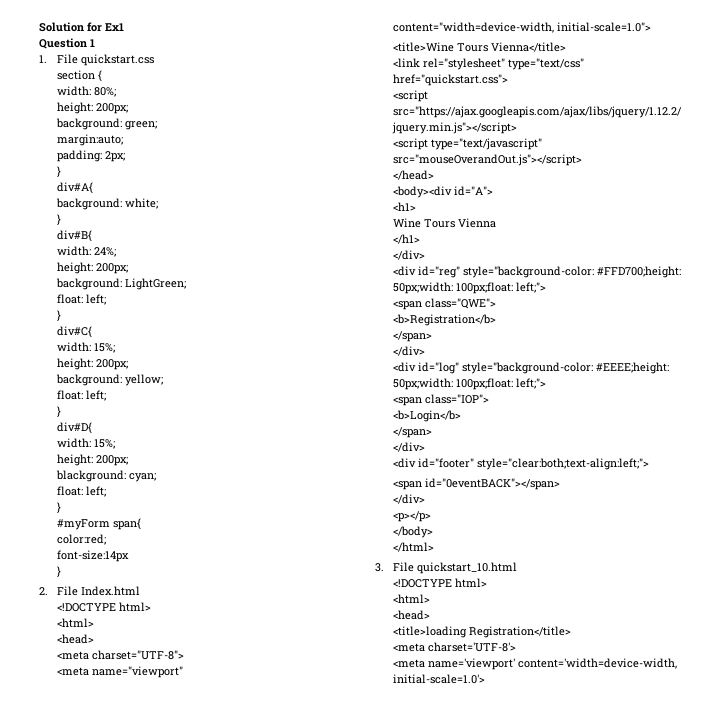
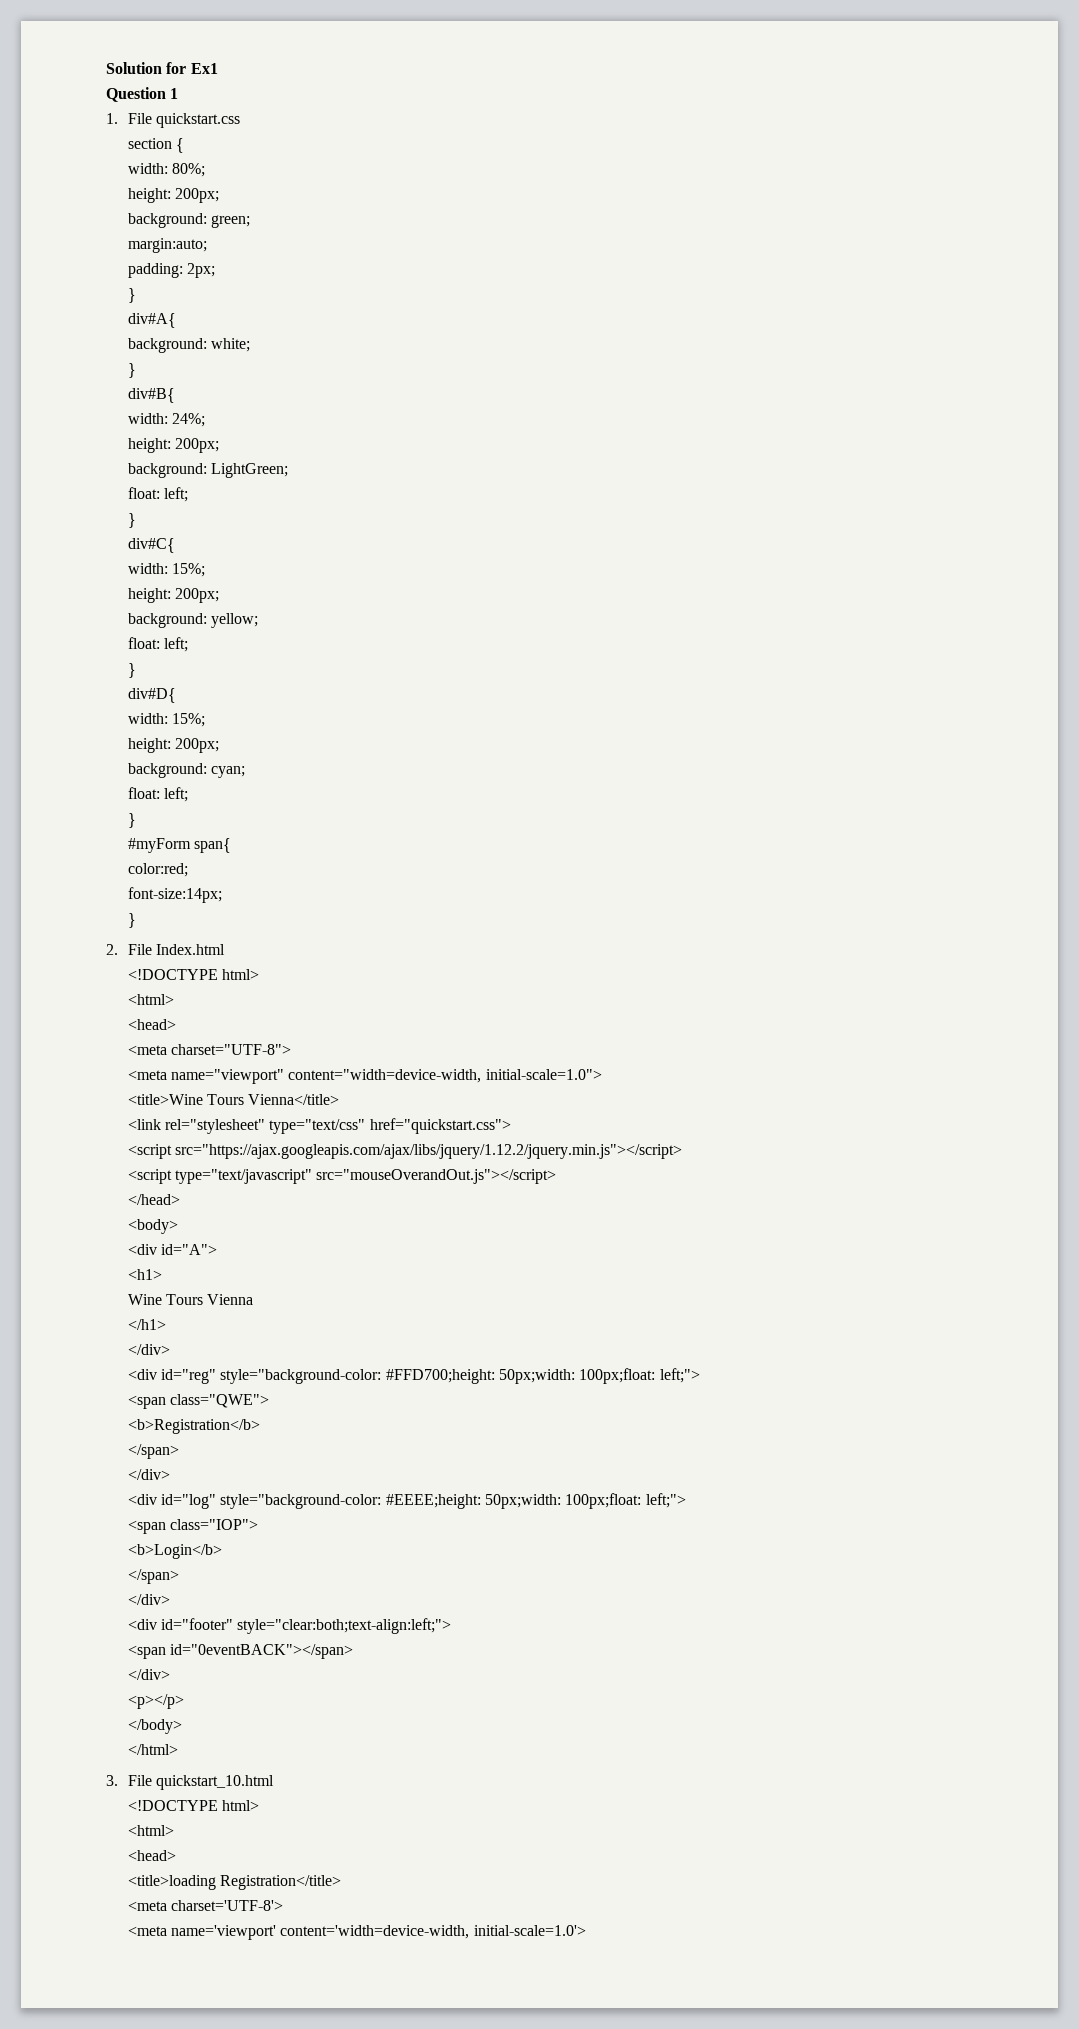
[56,470,127,482] blackground: -> [127,763,207,778] background:
[57,550,130,562] font-size:14px -> [127,887,222,903] font-size:14px;
[393,186,453,198] <body><div -> [127,1219,178,1234] [127,1244,157,1255] <body> // <div

